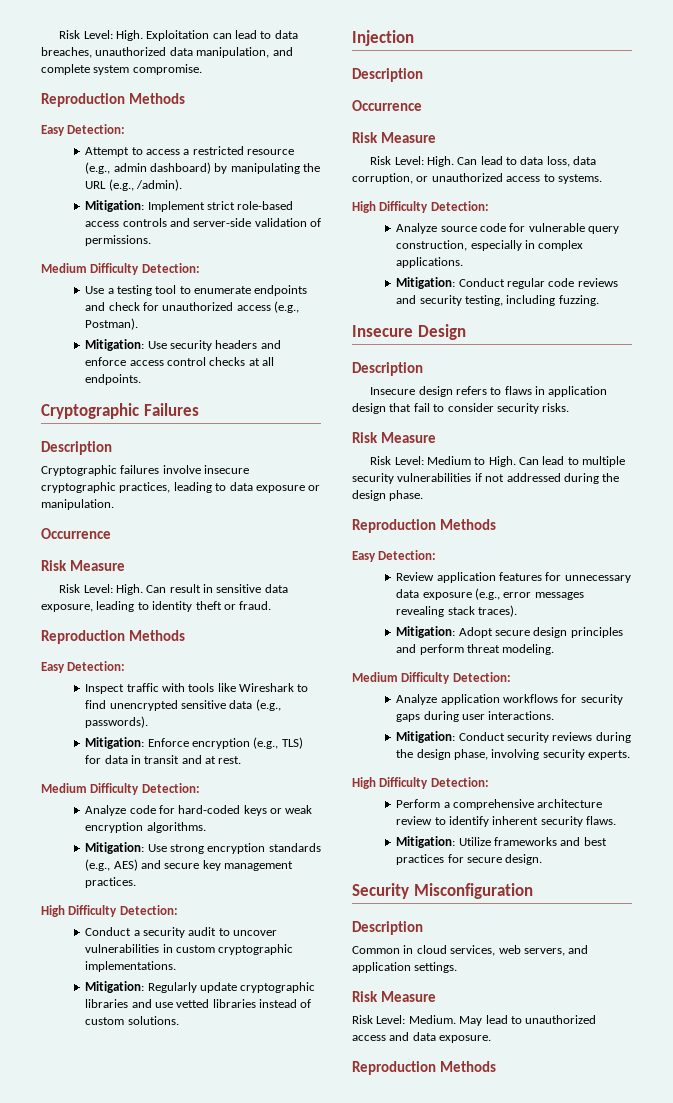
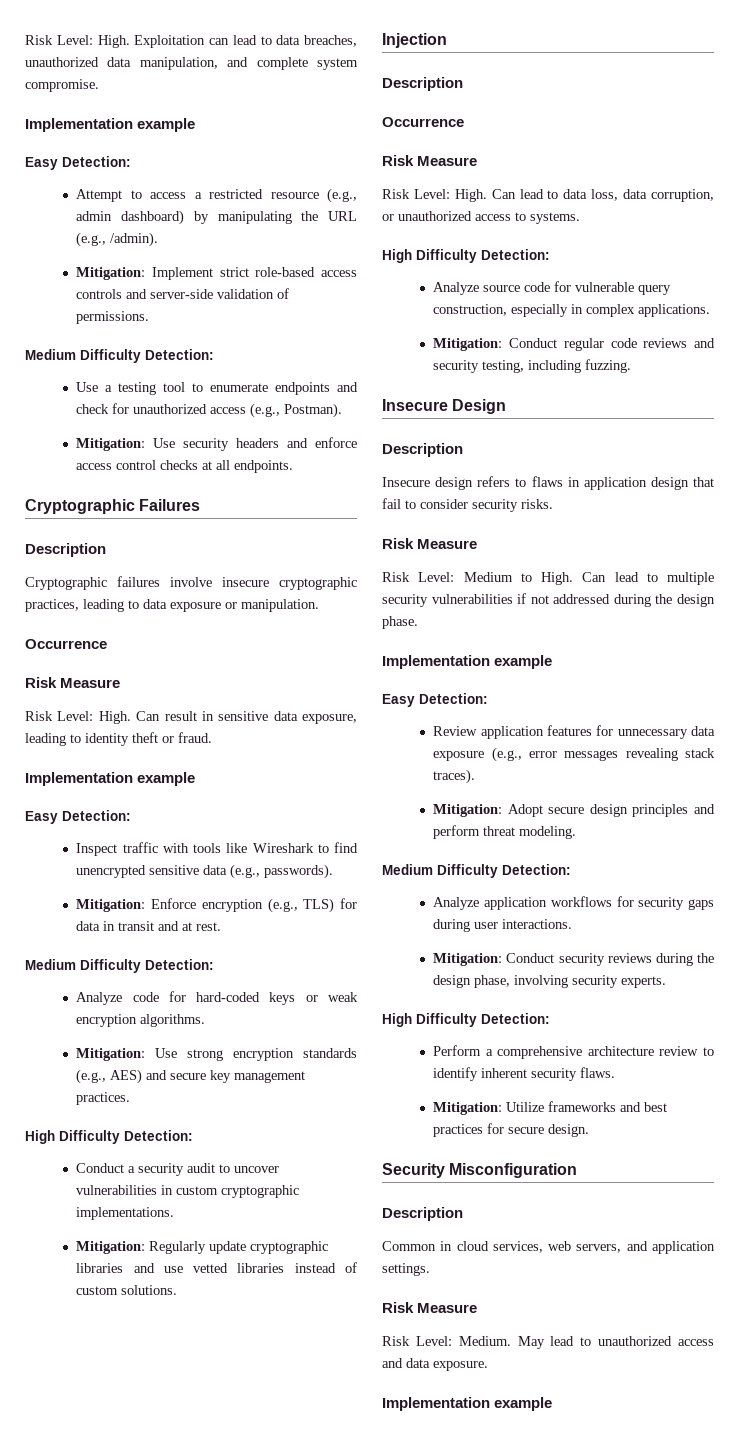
[41,93,185,107] Reproduction Methods -> [25,118,196,132] Implementation example
[41,630,185,644] Reproduction Methods -> [25,772,196,786] Implementation example
[352,519,496,533] Reproduction Methods -> [382,655,553,669] Implementation example
[352,1061,496,1075] Reproduction Methods -> [382,1397,553,1411] Implementation example

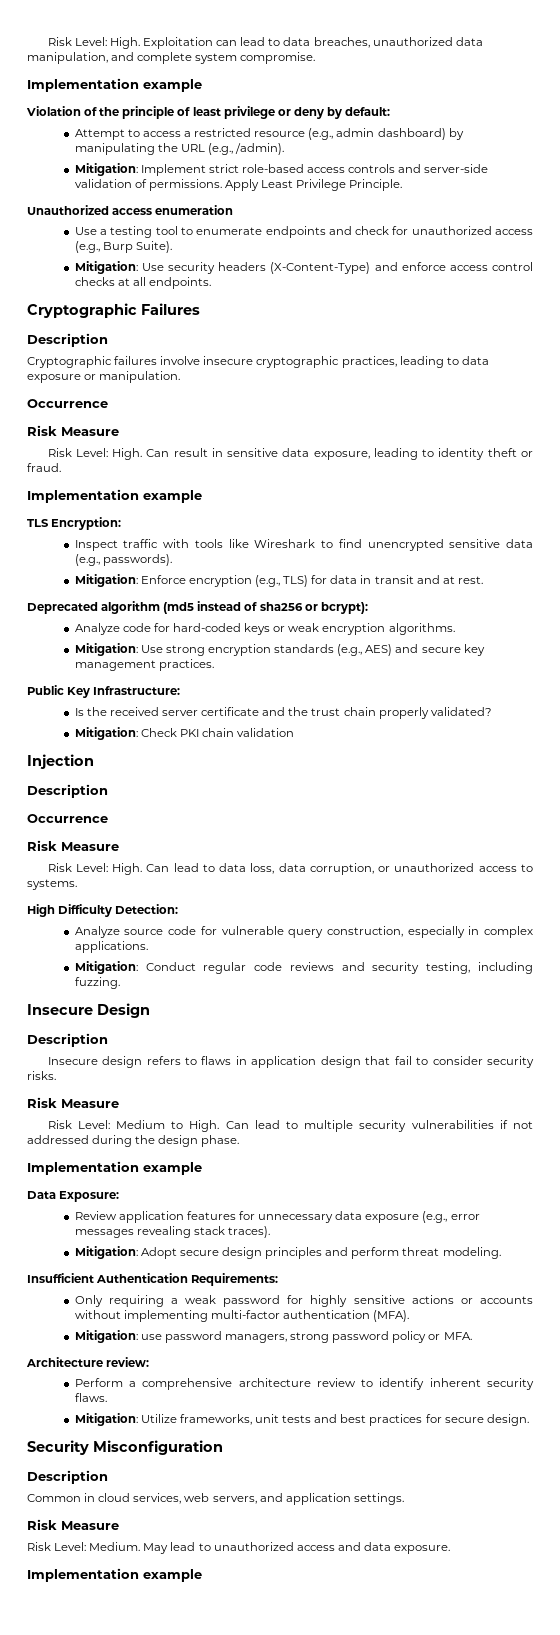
[25,156,131,170] Easy Detection: -> [26,106,391,119] Violation of the principle of least privilege or deny by default:
[25,349,214,363] // Medium Difficulty Detection: -> [225,179,403,191] [27,205,234,215] Apply Least Privilege Principle. // Unauthorized access enumeration
[284,403,343,418] Postman). -> [102,241,172,253] Burp Suite).
(280, 443) none -> [270,262,371,274] (X-Content-Type)
[25,810,131,824] Easy Detection: -> [27,517,122,530] TLS Encryption:
[25,959,214,973] Medium Difficulty Detection: -> [27,601,368,614] Deprecated algorithm (md5 instead of sha256 or bcrypt):
[25,1130,193,1144] [76,1163,280,1176] [76,1185,300,1198] [76,1207,175,1220] [76,1241,329,1254] [76,1262,357,1273] [76,1285,178,1295] High Difficulty Detection: // Conduct a security audit to uncover vulnerabilities in custom cryptographic implementations. // Mitigation: Regularly update cryptographic libraries and use vetted libraries instead of custom solutions. -> [27,685,181,698] [74,707,492,719] [74,727,295,740] Public Key Infrastructure: // Is the received server certificate and the trust chain properly validated? // Mitigation: Check PKI chain validation
[382,693,488,707] Easy Detection: -> [27,1191,120,1202] Data Exposure:
[382,864,571,878] [433,896,714,910] [433,919,573,932] [433,953,714,966] [433,975,667,988] [382,1013,550,1027] Medium Difficulty Detection: // Analyze application workflows for security gaps during user interactions. // Mitigation: Conduct security reviews during the design phase, involving security experts. // High Difficulty Detection: -> [27,1273,279,1286] [74,1295,533,1307] [74,1310,410,1322] [74,1330,472,1343] [26,1357,150,1367] Insufficient Authentication Requirements: // Only requiring a weak password for highly sensitive actions or accounts without implementing multi-factor authentication (MFA). // Mitigation: use password managers, strong password policy or MFA. // Architecture review:
[548,1101,617,1112] frameworks -> [179,1414,312,1425] frameworks, unit tests

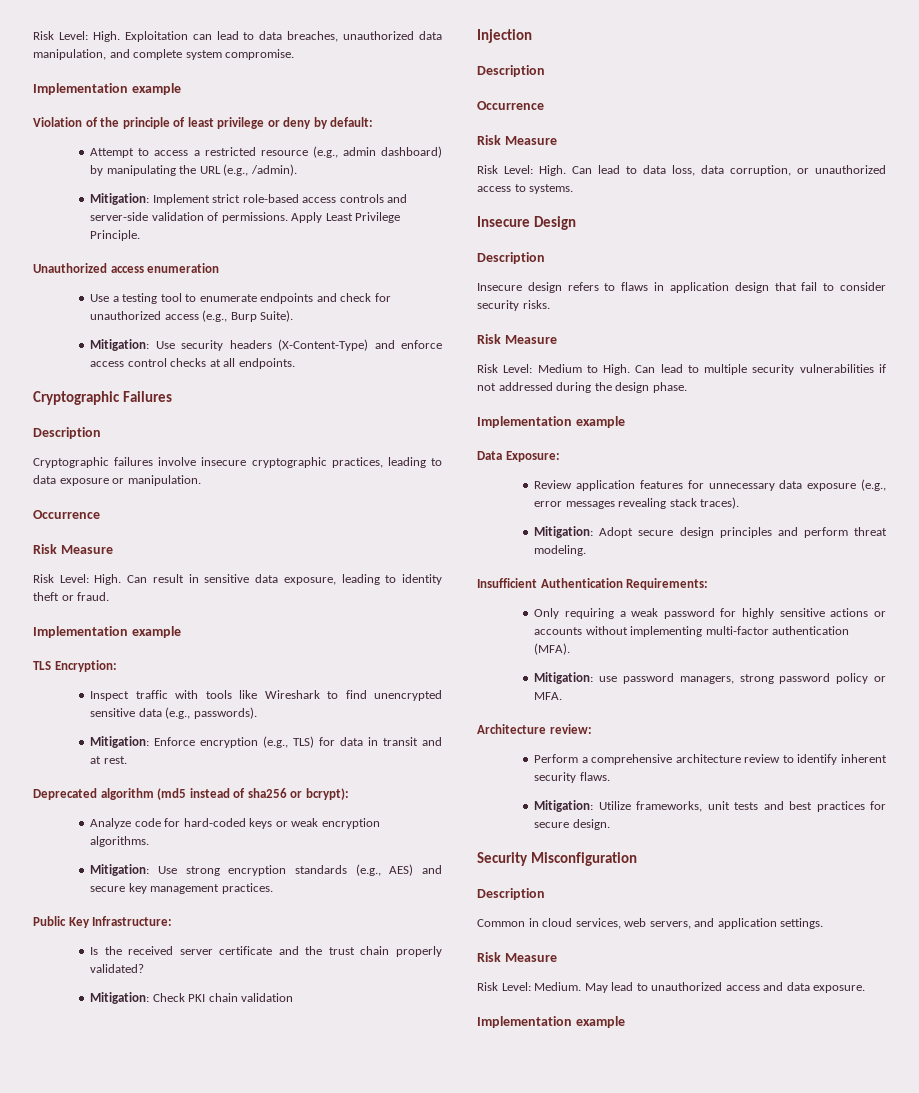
[27,904,179,917] [74,926,533,938] [74,941,148,953] [74,961,533,974] [74,977,120,989] // High Difficulty Detection: // Analyze source code for vulnerable query construction, especially in complex applications. // Mitigation: Conduct regular code reviews and security testing, including fuzzing. -> (574, 189) none

